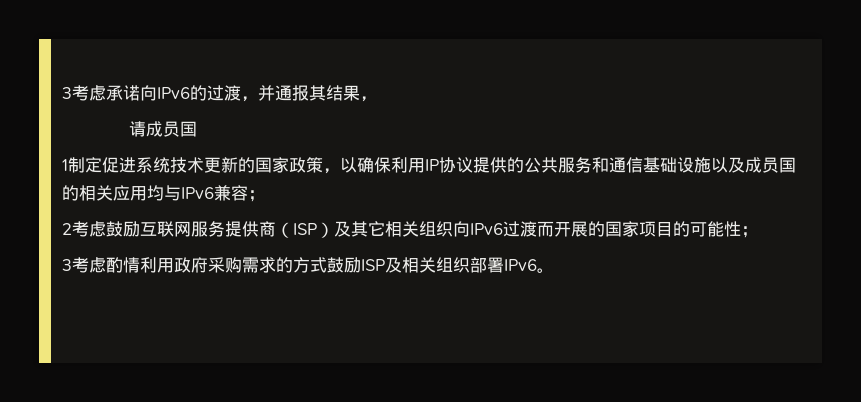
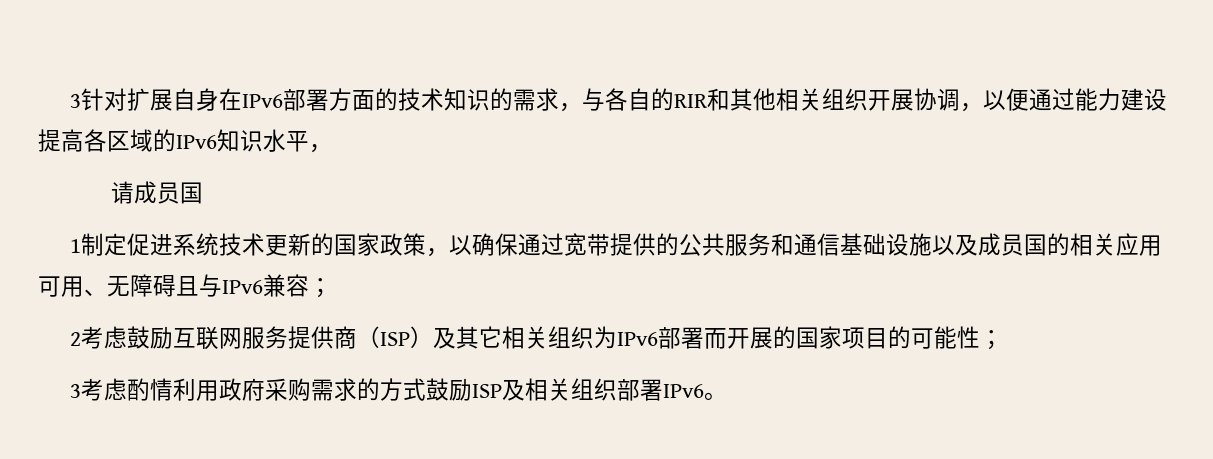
[62,85,360,102] 3考虑承诺向IPv6的过渡，并通报其结果 -> [69,88,1167,112] [38,129,309,152] 3针对扩展自身在IPv6部署方面的技术知识的需求，与各自的RIR和其他相关组织开展协调，以便通过能力建设提高各区域的IPv6知识水平
[391,157,473,173] 利用IP协议 -> [517,233,610,256] 通过宽带
[147,185,164,201] 均 -> [38,274,199,297] 可用、无障碍且
[453,221,537,237] 向IPv6过渡 -> [593,326,704,349] 为IPv6部署

